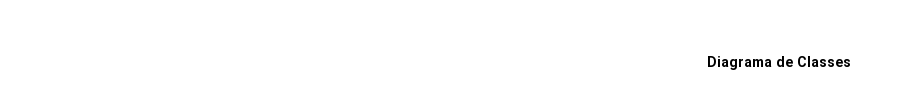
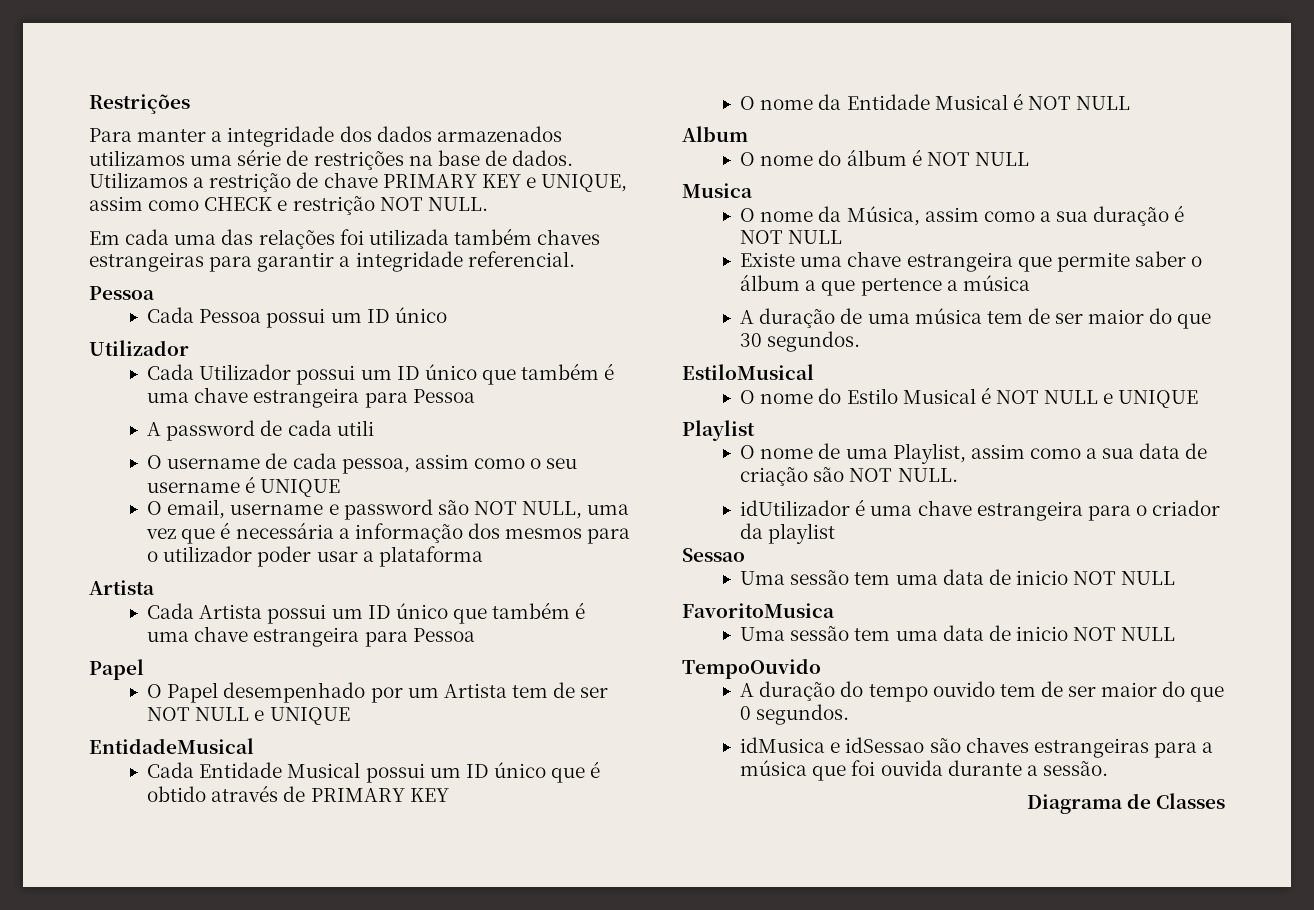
(707, 63) none -> [89,94,190,114] [89,126,562,147] [89,149,574,170] [89,172,628,192] [89,196,488,215] [89,228,601,249] [89,251,575,272] [89,286,155,300] [147,307,447,328] [89,340,189,356] [147,363,615,385] [147,387,475,408] [147,420,374,441] [147,453,578,474] [147,476,341,497] [147,499,630,520] [146,522,631,544] [147,546,483,567] [89,580,155,595] [147,602,586,624] [147,626,475,647] [89,659,144,680] [147,682,609,703] [147,707,350,725] [89,738,254,754] [147,761,601,783] [147,785,449,802] [740,93,1131,110] [682,126,748,142] [740,149,1029,166] [682,183,753,198] [740,205,1185,226] [740,230,843,244] [740,251,1203,272] [740,274,1030,296] [740,308,1212,329] [740,331,861,352] [682,364,814,380] [740,387,1199,408] [682,420,755,441] [740,443,1208,464] [740,467,958,486] [740,499,1221,521] [740,523,836,544] [682,548,745,562] [740,569,1176,585] [682,603,835,618] [740,625,1176,641] [682,658,821,679] [740,681,1225,702] [740,704,850,725] [740,737,1214,758] [740,760,1108,781] Restrições // Para manter a integridade dos dados armazenados utilizamos uma série de restrições na base de dados. Utilizamos a restrição de chave PRIMARY KEY e UNIQUE, assim como CHECK e restrição NOT NULL. // Em cada uma das relações foi utilizada também chaves estrangeiras para garantir a integridade referencial. // Pessoa // Cada Pessoa possui um ID único // Utilizador // Cada Utilizador possui um ID único que também é uma chave estrangeira para Pessoa // A password de cada utili // O username de cada pessoa, assim como o seu username é UNIQUE // O email, username e password são NOT NULL, uma vez que é necessária a informação dos mesmos para o utilizador poder usar a plataforma // Artista // Cada Artista possui um ID único que também é uma chave estrangeira para Pessoa // Papel // O Papel desempenhado por um Artista tem de ser NOT NULL e UNIQUE // EntidadeMusical // Cada Entidade Musical possui um ID único que é obtido através de PRIMARY KEY // O nome da Entidade Musical é NOT NULL // Album // O nome do álbum é NOT NULL // Musica // O nome da Música, assim como a sua duração é NOT NULL // Existe uma chave estrangeira que permite saber o álbum a que pertence a música // A duração de uma música tem de ser maior do que 30 segundos. // EstiloMusical // O nome do Estilo Musical é NOT NULL e UNIQUE // Playlist // O nome de uma Playlist, assim como a sua data de criação são NOT NULL. // idUtilizador é uma chave estrangeira para o criador da playlist // Sessao // Uma sessão tem uma data de inicio NOT NULL // FavoritoMusica // Uma sessão tem uma data de inicio NOT NULL // TempoOuvido // A duração do tempo ouvido tem de ser maior do que 0 segundos. // idMusica e idSessao são chaves estrangeiras para a música que foi ouvida durante a sessão. //

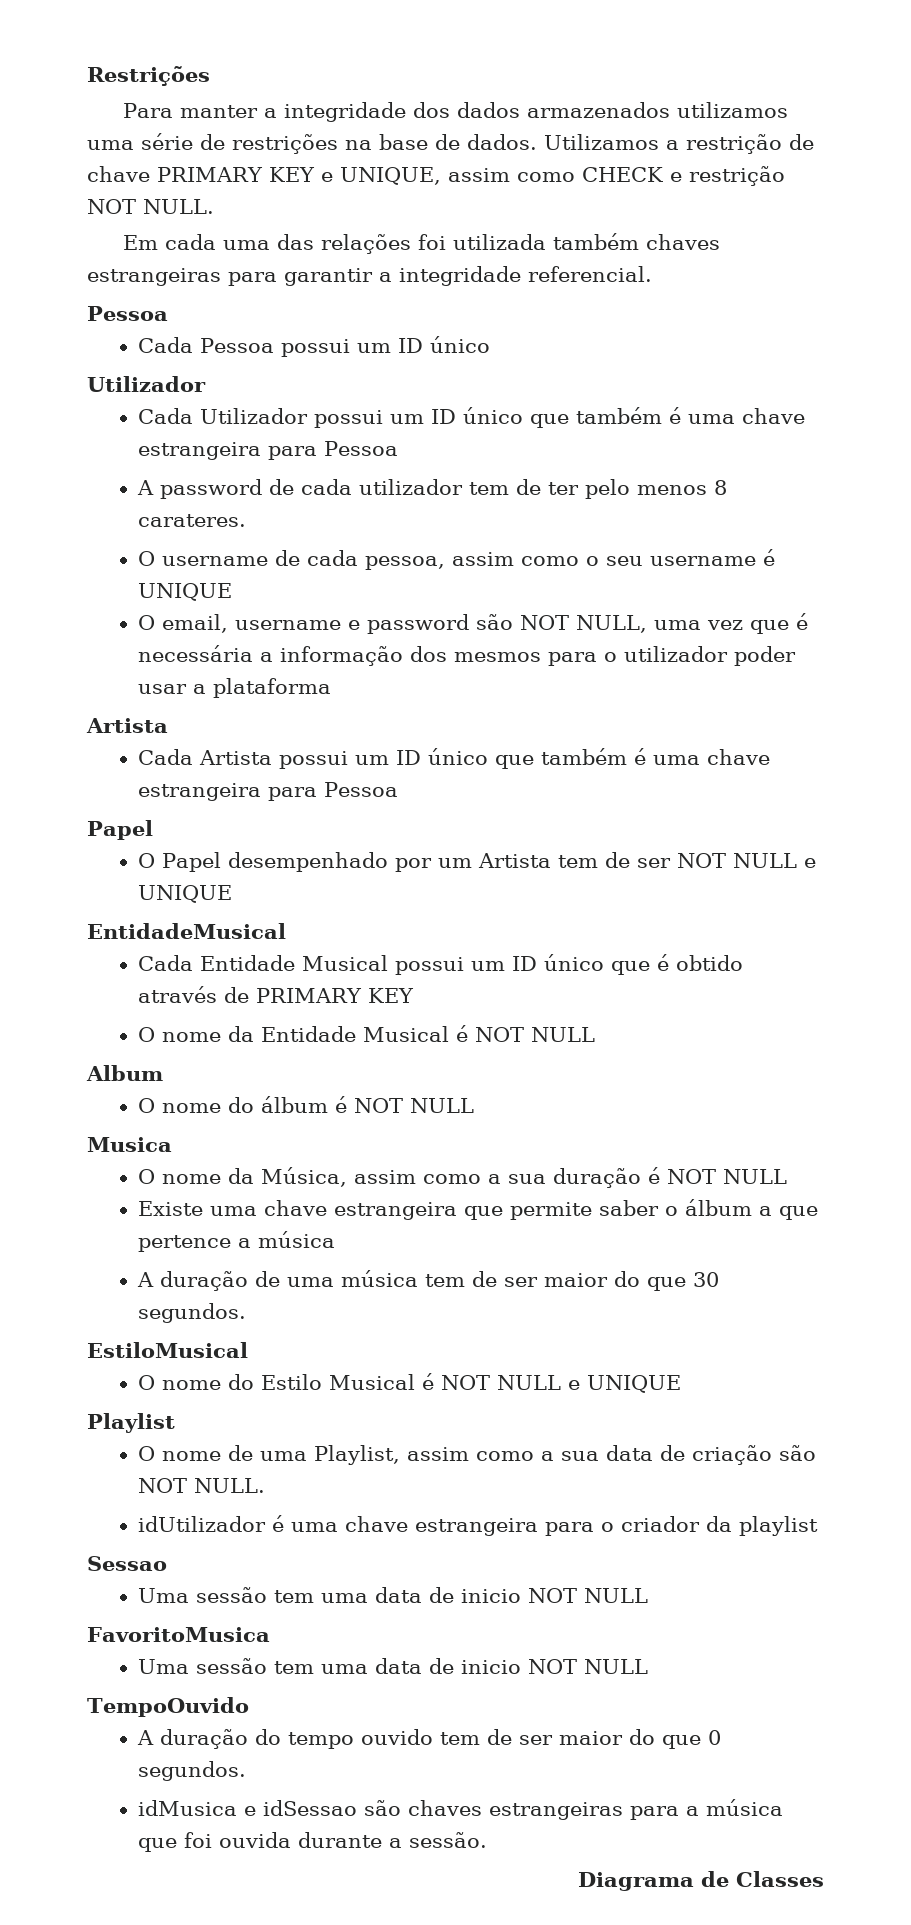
[336,420,374,436] utili -> [359,479,728,499] [138,514,247,527] utilizador tem de ter pelo menos 8 carateres.

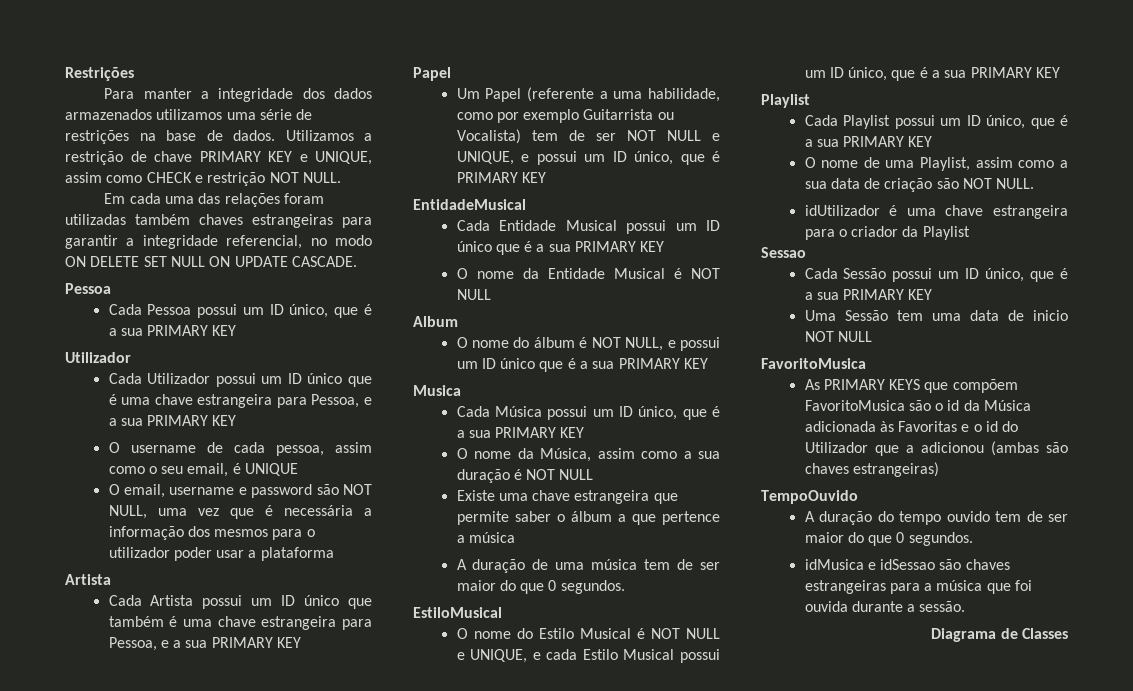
[417,234,546,250] foi utilizada -> [283,193,324,204] [65,214,126,225] foram utilizadas
[528,266,652,282] referencial. -> [226,235,373,249] [65,256,357,267] referencial, no modo ON DELETE SET NULL ON UPDATE CASCADE.
[430,336,491,353] único -> [289,304,372,318] [108,325,237,336] único, que é a sua PRIMARY KEY
[576,407,806,424] [138,441,399,460] [137,479,728,499] [138,514,247,527] também é uma chave estrangeira para Pessoa // A password de cada utilizador tem de ter pelo menos 8 carateres. -> [108,394,372,408] [108,415,237,426] é uma chave estrangeira para Pessoa, e a sua PRIMARY KEY
[650,556,757,566] username -> [187,463,229,477] email,
[324,782,399,797] [87,820,153,840] [138,852,552,872] Pessoa // Papel // O Papel desempenhado por um Artista -> [108,637,302,651] [413,67,451,81] [456,87,720,102] [456,109,674,123] [456,129,521,144] Pessoa, e a sua PRIMARY KEY // Papel // Um Papel (referente a uma habilidade, como por exemplo Guitarrista ou Vocalista)
[138,885,233,903] UNIQUE -> [456,151,720,165] [456,172,546,183] UNIQUE, e possui um ID único, que é PRIMARY KEY
[676,955,744,971] [138,986,250,1003] obtido através de -> [536,244,571,252] a sua
[410,1098,475,1113] [87,1137,172,1152] NULL // Musica -> [625,337,720,351] [456,358,709,372] [413,385,461,396] [456,406,720,420] [456,427,585,438] NULL, e possui um ID único que é a sua PRIMARY KEY // Musica // Cada Música possui um ID único, que é a sua PRIMARY KEY
[693,1272,720,1287] 30 -> [548,580,557,591] 0
[587,1375,682,1393] [87,1413,175,1433] UNIQUE // Playlist -> [470,649,720,663] [804,67,1061,81] [761,94,810,108] [804,115,1068,129] [804,136,933,147] UNIQUE, e cada Estilo Musical possui um ID único, que é a sua PRIMARY KEY // Playlist // Cada Playlist possui um ID único, que é a sua PRIMARY KEY
[739,1516,819,1536] playlist -> [922,226,970,240] Playlist
[138,1587,268,1603] // Uma sessão -> [804,268,1068,282] [804,289,933,300] [804,310,888,321] // Cada Sessão possui um ID único, que é a sua PRIMARY KEY // Uma Sessão
[138,1658,649,1674] Uma sessão tem uma data de inicio NOT NULL -> [804,379,1018,393] [804,400,1032,411] [804,421,1019,432] [804,441,1068,456] [804,462,939,477] As PRIMARY KEYS que compõem FavoritoMusica são o id da Música adicionada às Favoritas e o id do Utilizador que a adicionou (ambas são chaves estrangeiras)

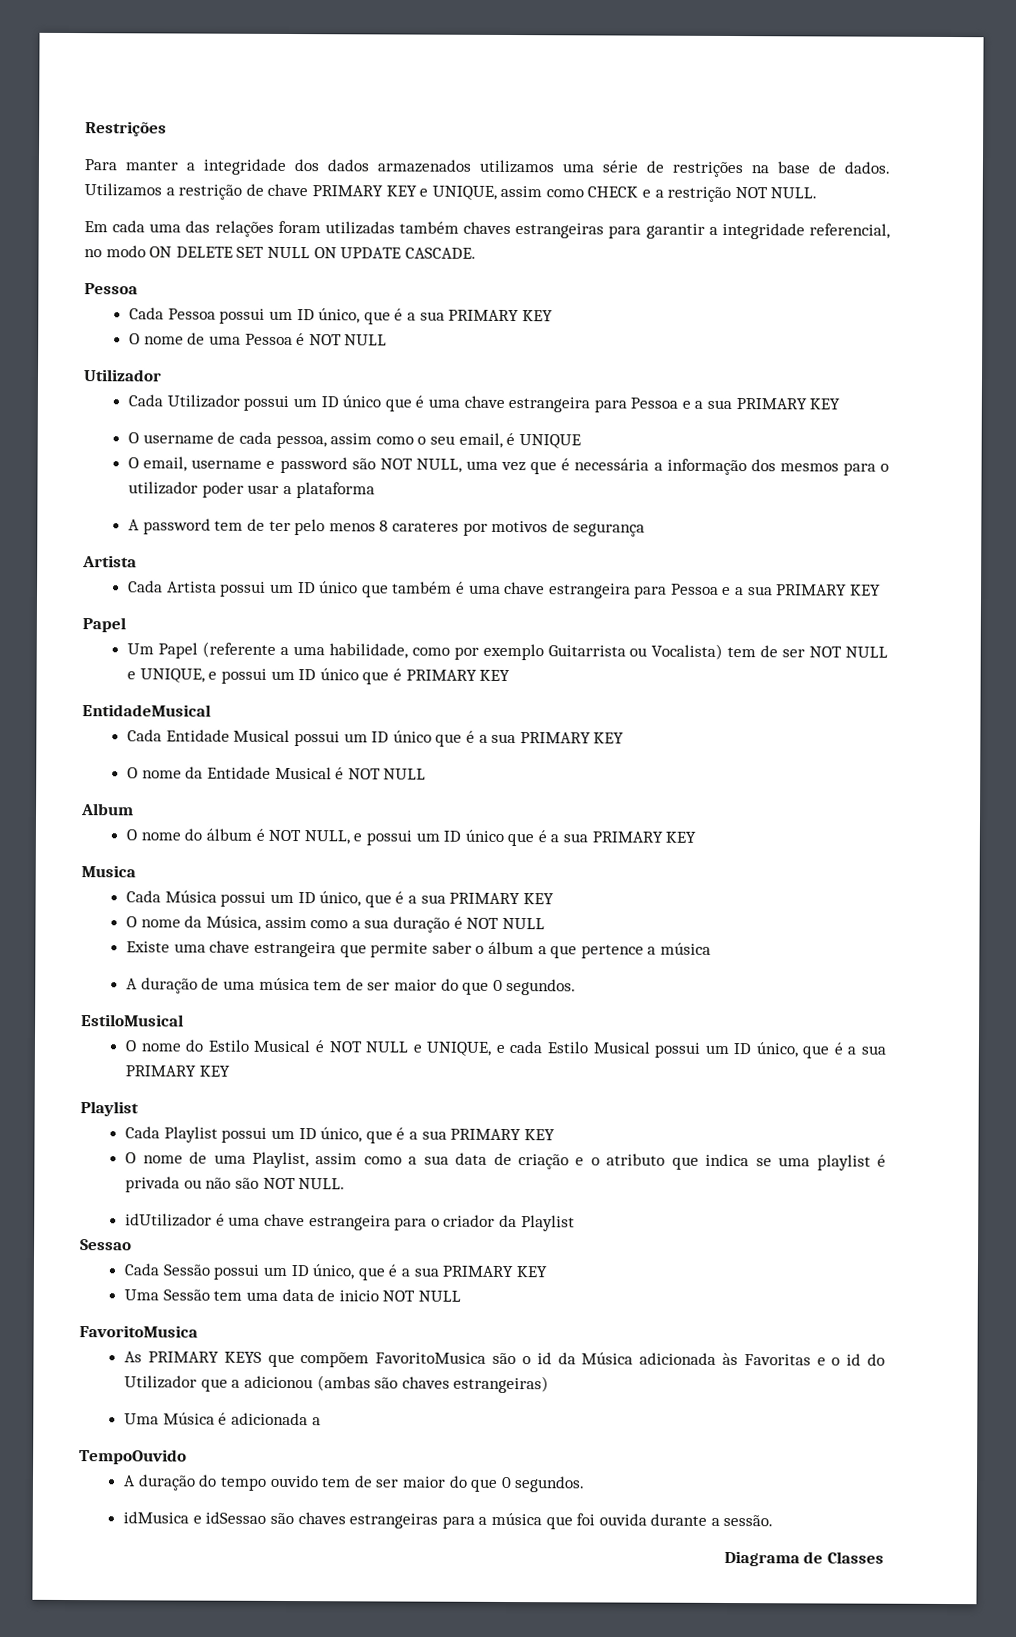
(203, 179) none -> [654,189,664,198] a
(237, 330) none -> [129,332,388,346] // O nome de uma Pessoa é NOT NULL
[311,394,360,408] Pessoa, -> [630,397,679,409] Pessoa
(334, 554) none -> [128,518,646,537] // A password tem de ter pelo menos 8 carateres por motivos de segurança
[108,637,157,651] Pessoa, -> [670,583,719,595] Pessoa
[634,151,674,165] único, -> [319,668,359,681] único
(933, 185) none -> [575,1153,886,1171] [125,1176,232,1193] e o atributo que indica se uma playlist é privada ou não
(939, 469) none -> [124,1412,321,1426] // Uma Música é adicionada a

